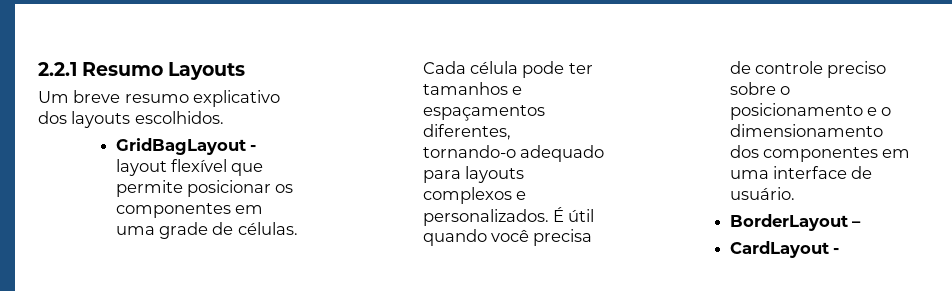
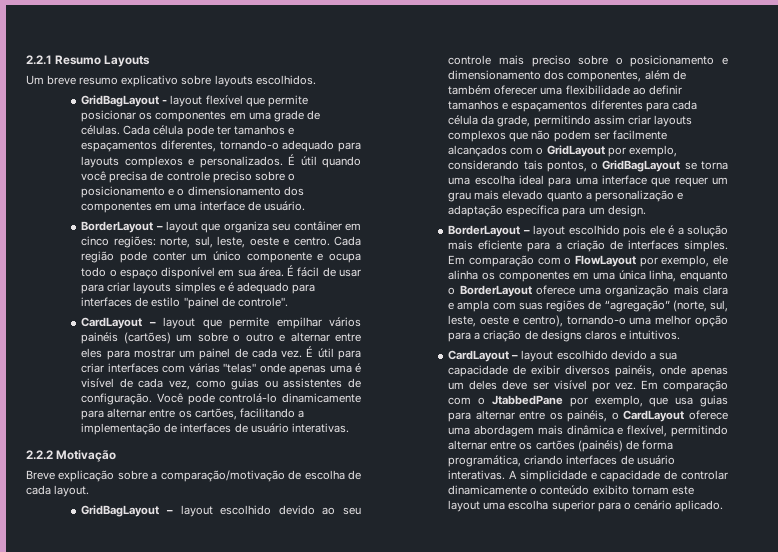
[38,111,67,124] dos -> [181,75,212,85] sobre
[729,241,840,258] // CardLayout - -> [166,221,361,233] [81,236,362,248] [81,251,361,263] [81,265,361,279] [81,282,315,294] [81,297,288,309] [81,317,362,329] [81,332,362,344] [81,346,361,360] [81,363,362,375] [81,378,361,390] [81,393,361,405] [81,408,304,420] [81,423,349,435] [26,450,117,462] [26,470,361,482] [26,485,90,497] [81,505,361,517] [448,55,728,67] [448,70,686,82] [448,85,682,95] [448,100,697,112] [448,115,692,127] [448,130,667,142] [448,145,677,157] [448,160,728,172] [448,175,728,187] [448,190,683,202] [448,205,646,217] [448,225,728,237] [448,240,728,252] [448,255,728,267] [448,270,728,282] [448,285,728,297] [448,300,728,312] [448,315,728,327] [448,330,680,342] [448,350,677,362] [448,365,728,377] [448,380,728,392] [448,395,728,407] [448,410,728,422] [448,425,728,437] [448,440,673,452] [448,455,675,467] [448,470,728,482] [448,485,694,495] [448,500,723,512] layout que organiza seu contâiner em cinco regiões: norte, sul, leste, oeste e centro. Cada região pode conter um único componente e ocupa todo o espaço disponível em sua área. É fácil de usar para criar layouts simples e é adequado para interfaces de estilo "painel de controle". // CardLayout – layout que permite empilhar vários painéis (cartões) um sobre o outro e alternar entre eles para mostrar um painel de cada vez. É útil para criar interfaces com várias "telas" onde apenas uma é visível de cada vez, como guias ou assistentes de configuração. Você pode controlá-lo dinamicamente para alternar entre os cartões, facilitando a implementação de interfaces de usuário interativas. // 2.2.2 Motivação // Breve explicação sobre a comparação/motivação de escolha de cada layout. // GridBagLayout – layout escolhido devido ao seu controle mais preciso sobre o posicionamento e dimensionamento dos componentes, além de também oferecer uma flexibilidade ao definir tamanhos e espaçamentos diferentes para cada célula da grade, permitindo assim criar layouts complexos que não podem ser facilmente alcançados com o GridLayout por exemplo, considerando tais pontos, o GridBagLayout se torna uma escolha ideal para uma interface que requer um grau mais elevado quanto a personalização e adaptação específica para um design. // BorderLayout – layout escolhido pois ele é a solução mais eficiente para a criação de interfaces simples. Em comparação com o FlowLayout por exemplo, ele alinha os componentes em uma única linha, enquanto o BorderLayout oferece uma organização mais clara e ampla com suas regiões de “agregação” (norte, sul, leste, oeste e centro), tornando-o uma melhor opção para a criação de designs claros e intuitivos. // CardLayout – layout escolhido devido a sua capacidade de exibir diversos painéis, onde apenas um deles deve ser visível por vez. Em comparação com o JtabbedPane por exemplo, que usa guias para alternar entre os painéis, o CardLayout oferece uma abordagem mais dinâmica e flexível, permitindo alternar entre os cartões (painéis) de forma programática, criando interfaces de usuário interativas. A simplicidade e capacidade de controlar dinamicamente o conteúdo exibito tornam este layout uma escolha superior para o cenário aplicado.

